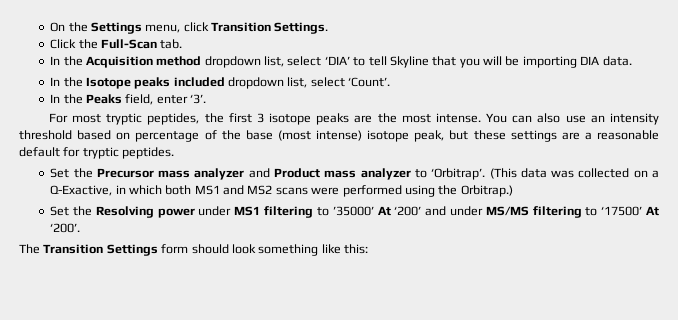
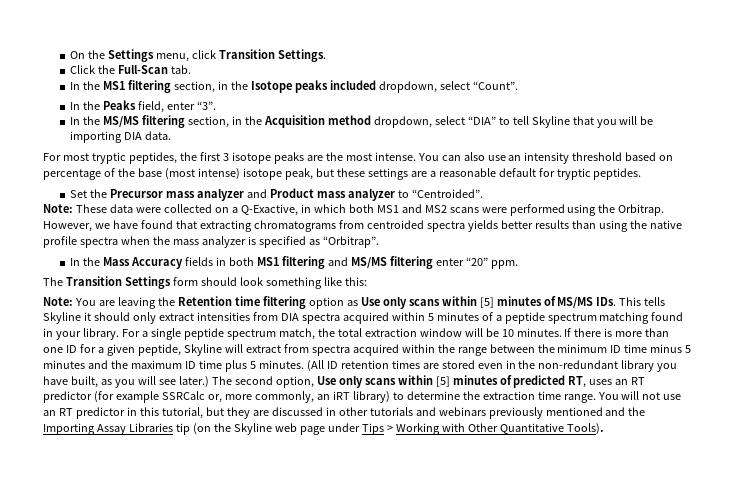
[85,56,350,68] Acquisition method dropdown list, select ‘DIA’ -> [102,80,518,93] [69,100,216,113] [69,115,496,128] MS1 filtering section, in the Isotope peaks included dropdown, select “Count”. // In the Peaks field, enter “3”. // In the MS/MS filtering section, in the Acquisition method dropdown, select “DIA”
[50,77,391,89] [50,94,207,105] // In the Isotope peaks included dropdown list, select ‘Count’. // In the Peaks field, enter ‘3’. -> (171, 135) none
[431,168,575,180] ‘Orbitrap’. (This data was -> [411,189,483,198] [43,204,161,213] “Centroided”. // Note: These data were
[460,185,513,197] [50,206,659,218] [50,223,81,233] Orbitrap.) // Set the Resolving power under MS1 filtering to ’35000’ At ‘200’ and under MS/MS filtering to ‘17500’ At ‘200’. -> [618,204,665,216] [43,220,682,232] [43,236,379,248] [69,256,518,269] Orbitrap. However, we have found that extracting chromatograms from centroided spectra yields better results than using the native profile spectra when the mass analyzer is specified as “Orbitrap”. // In the Mass Accuracy fields in both MS1 filtering and MS/MS filtering enter “20” ppm.
(368, 249) none -> [43,296,666,309] [43,312,684,324] [43,328,670,340] [43,344,692,356] [43,360,678,372] [43,375,646,388] [43,391,682,403] [43,407,646,419] [43,423,604,435] // Note: You are leaving the Retention time filtering option as Use only scans within [5] minutes of MS/MS IDs. This tells Skyline it should only extract intensities from DIA spectra acquired within 5 minutes of a peptide spectrum matching found in your library. For a single peptide spectrum match, the total extraction window will be 10 minutes. If there is more than one ID for a given peptide, Skyline will extract from spectra acquired within the range between the minimum ID time minus 5 minutes and the maximum ID time plus 5 minutes. (All ID retention times are stored even in the non-redundant library you have built, as you will see later.) The second option, Use only scans within [5] minutes of predicted RT, uses an RT predictor (for example SSRCalc or, more commonly, an iRT library) to determine the extraction time range. You will not use an RT predictor in this tutorial, but they are discussed in other tutorials and webinars previously mentioned and the Importing Assay Libraries tip (on the Skyline web page under Tips > Working with Other Quantitative Tools).

